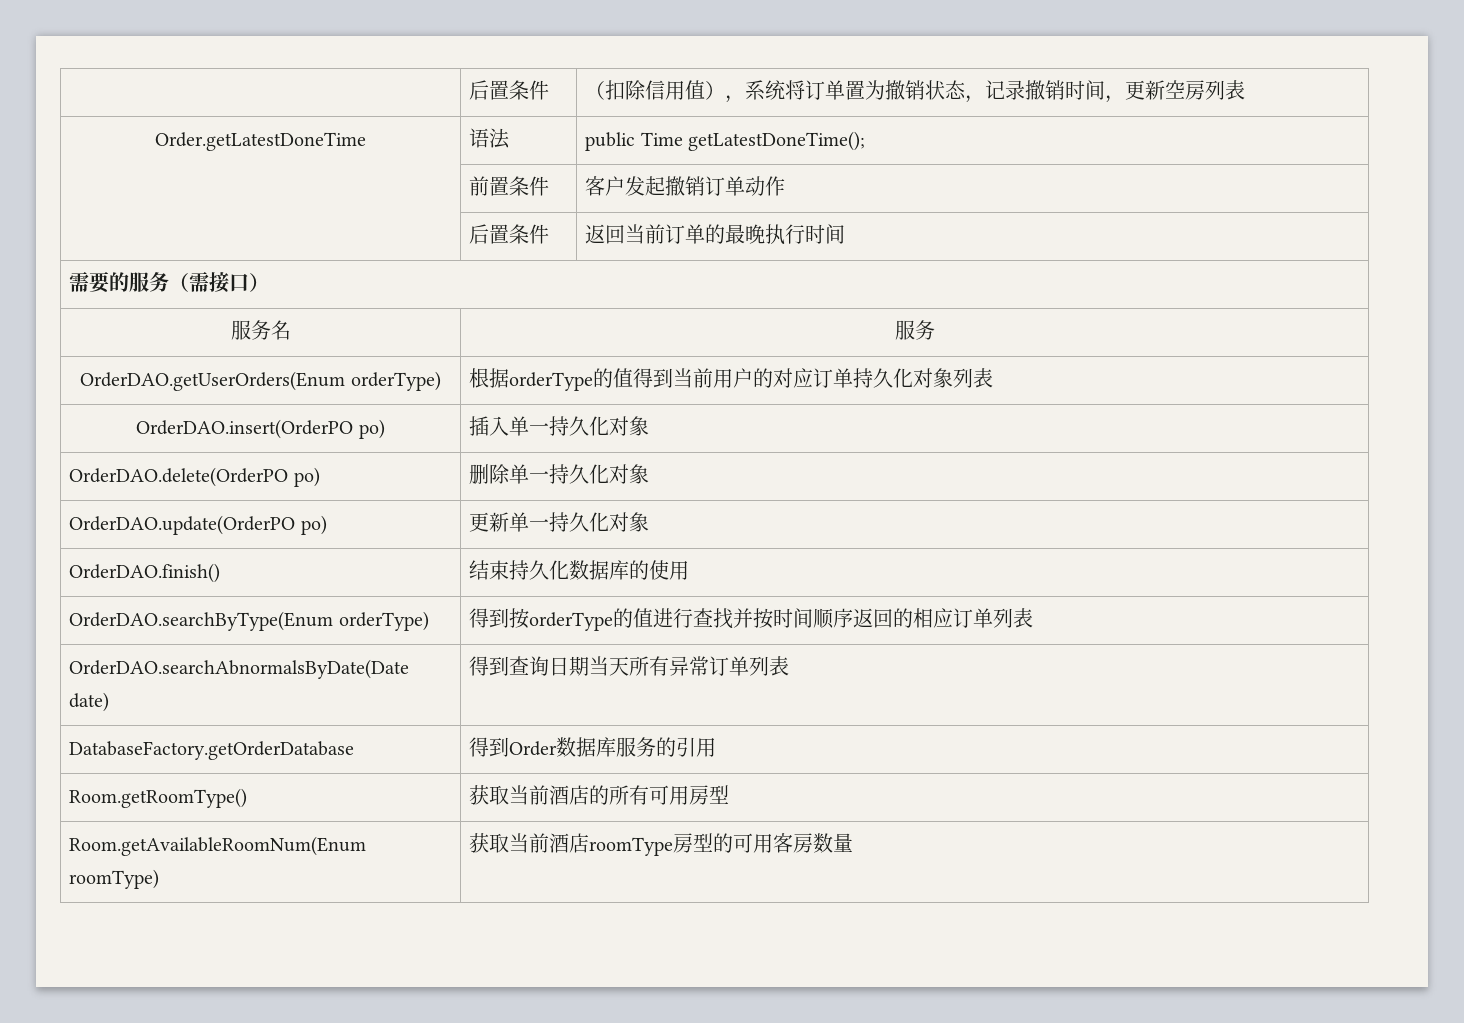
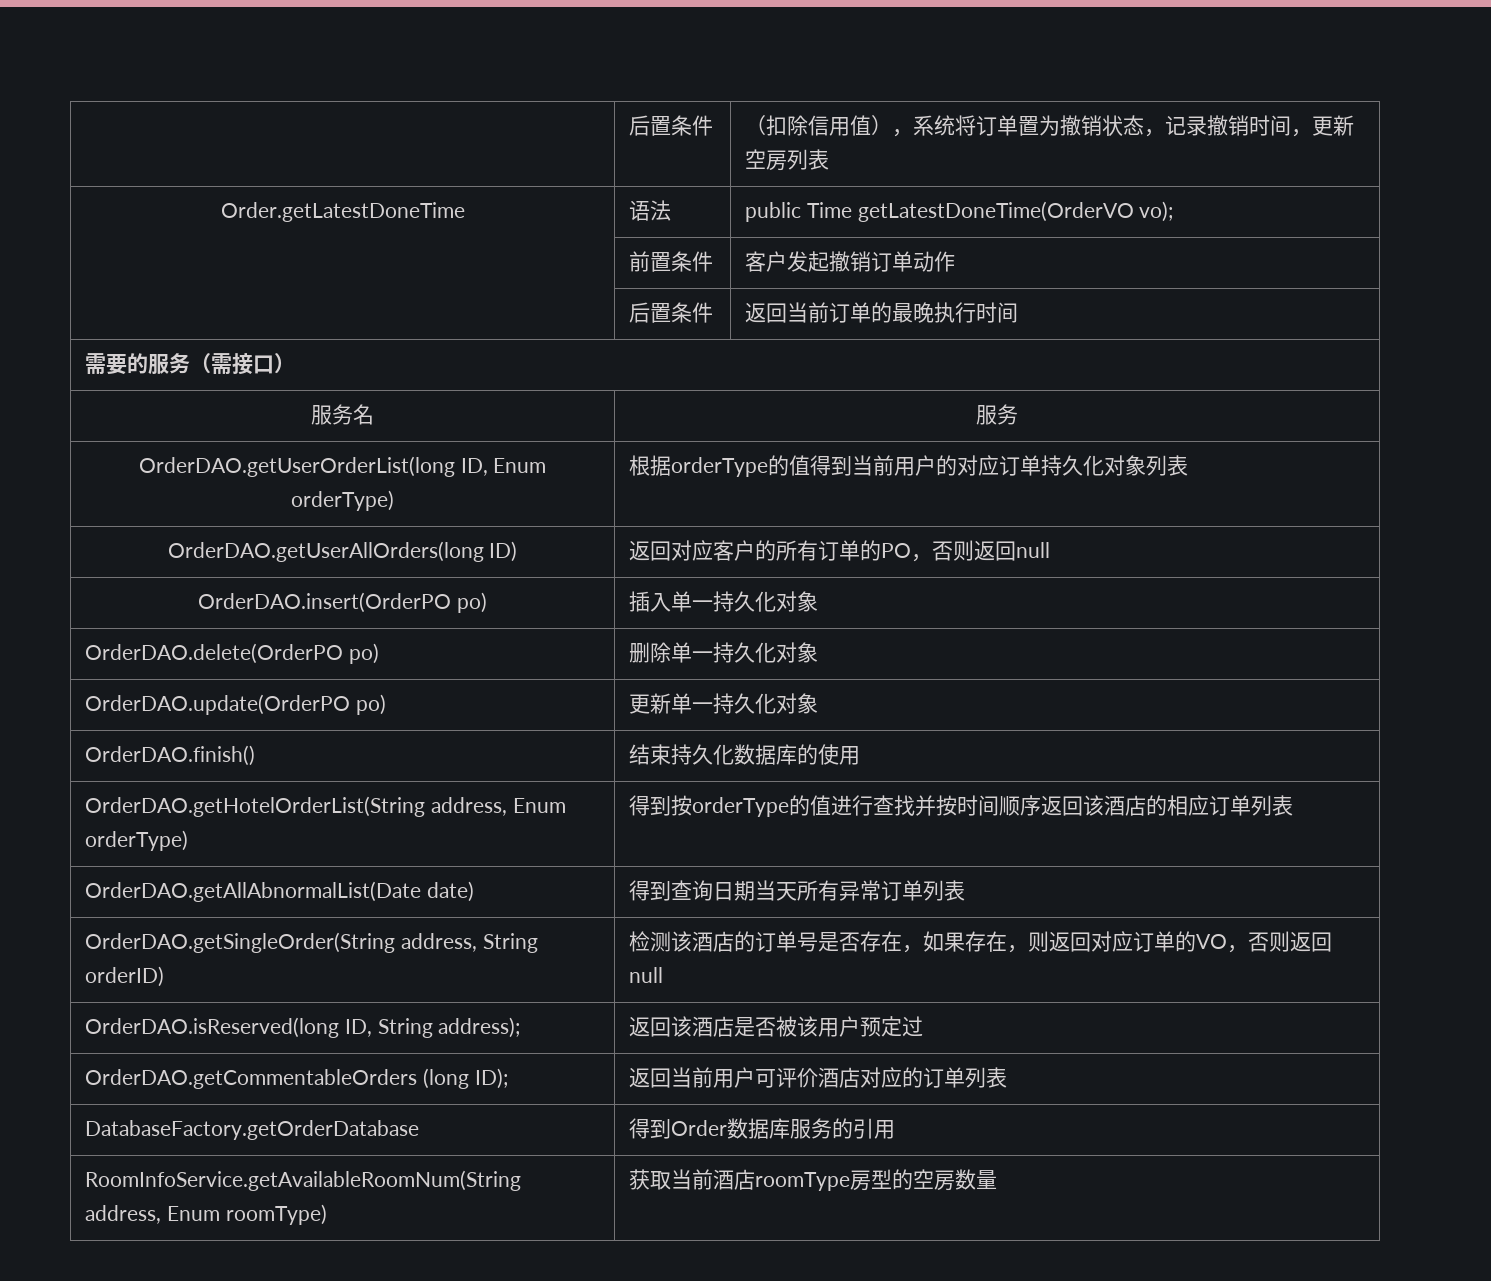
[688,131,866,151] getLatestDoneTime(); -> [857,201,1174,222] getLatestDoneTime(OrderVO vo);
[80,371,346,391] OrderDAO.getUserOrders(Enum -> [138,456,547,477] OrderDAO.getUserOrderList(long ID, Enum
(994, 378) none -> [167,541,518,562] [629,540,1051,562] // OrderDAO.getUserAllOrders(long ID) | 返回对应客户的所有订单的PO，否则返回null
[69,611,334,631] OrderDAO.searchByType(Enum -> [85,796,566,817] OrderDAO.getHotelOrderList(String address, Enum
(894, 618) none -> [1083,795,1147,816] 该酒店
[69,659,410,679] OrderDAO.searchAbnormalsByDate(Date -> [85,881,422,902] OrderDAO.getAllAbnormalList(Date
(790, 666) none -> [85,932,538,953] [85,966,165,987] [629,931,1333,953] [629,967,664,983] [85,1017,521,1038] [629,1016,924,1037] [85,1068,508,1089] [629,1067,1008,1088] // OrderDAO.getSingleOrder(String address, String orderID) | 检测该酒店的订单号是否存在，如果存在，则返回对应订单的VO，否则返回null // OrderDAO.isReserved(long ID, String address); | 返回该酒店是否被该用户预定过 // OrderDAO.getCommentableOrders (long ID); | 返回当前用户可评价酒店对应的订单列表
[69,788,248,808] [469,785,730,805] [69,836,367,856] Room.getRoomType() | 获取当前酒店的所有可用房型 // Room.getAvailableRoomNum(Enum -> [85,1170,522,1191] [85,1205,220,1224] RoomInfoService.getAvailableRoomNum(String address, Enum
[733,833,794,853] 可用客 -> [913,1169,935,1189] 空

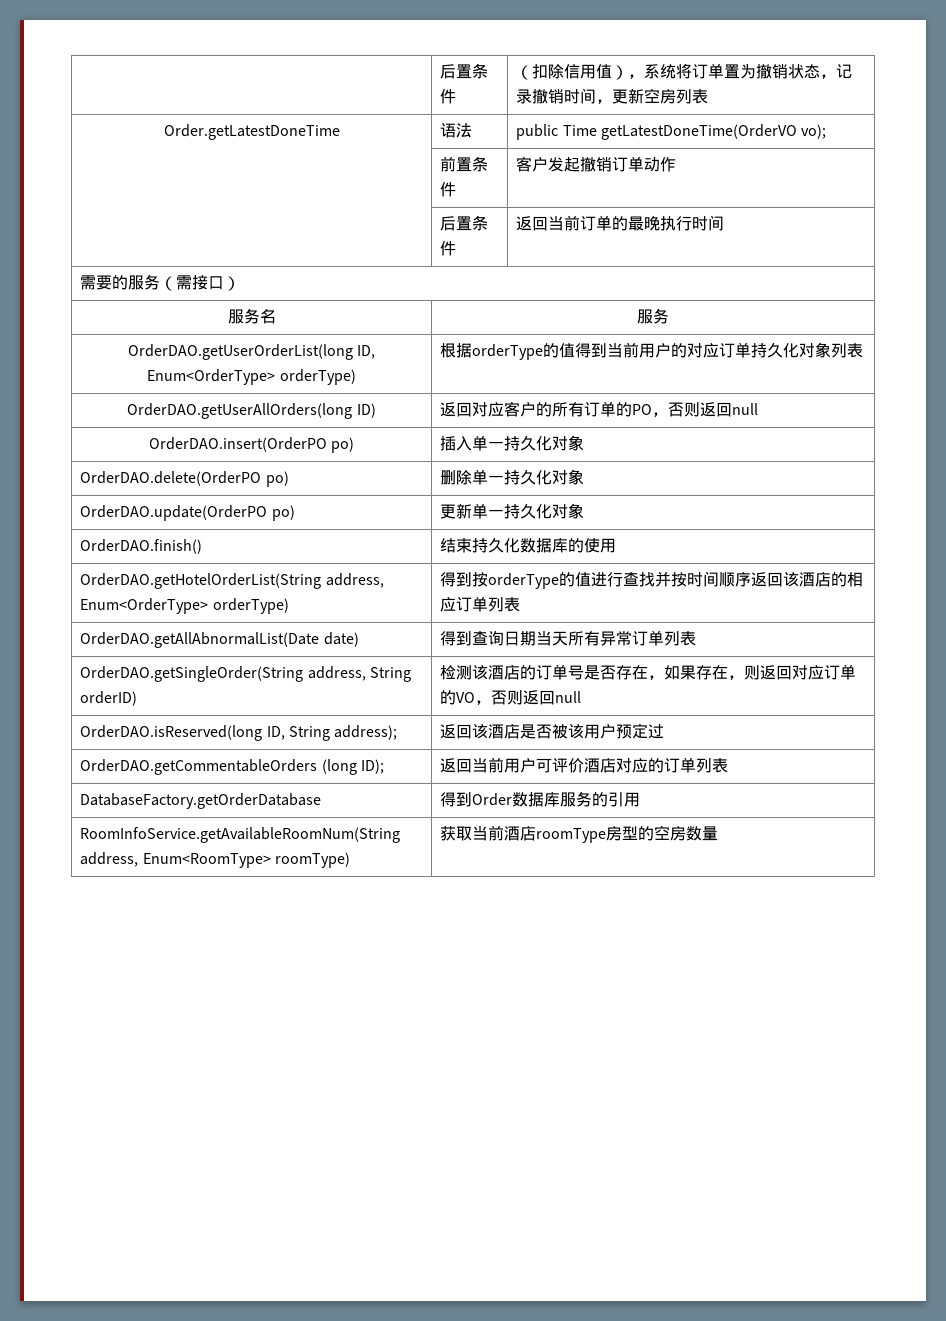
[493,458,547,473] Enum -> [147,369,276,385] Enum<OrderType>
[512,798,566,813] Enum -> [80,598,209,614] Enum<OrderType>
[166,1206,220,1221] Enum -> [142,853,271,868] Enum<RoomType>

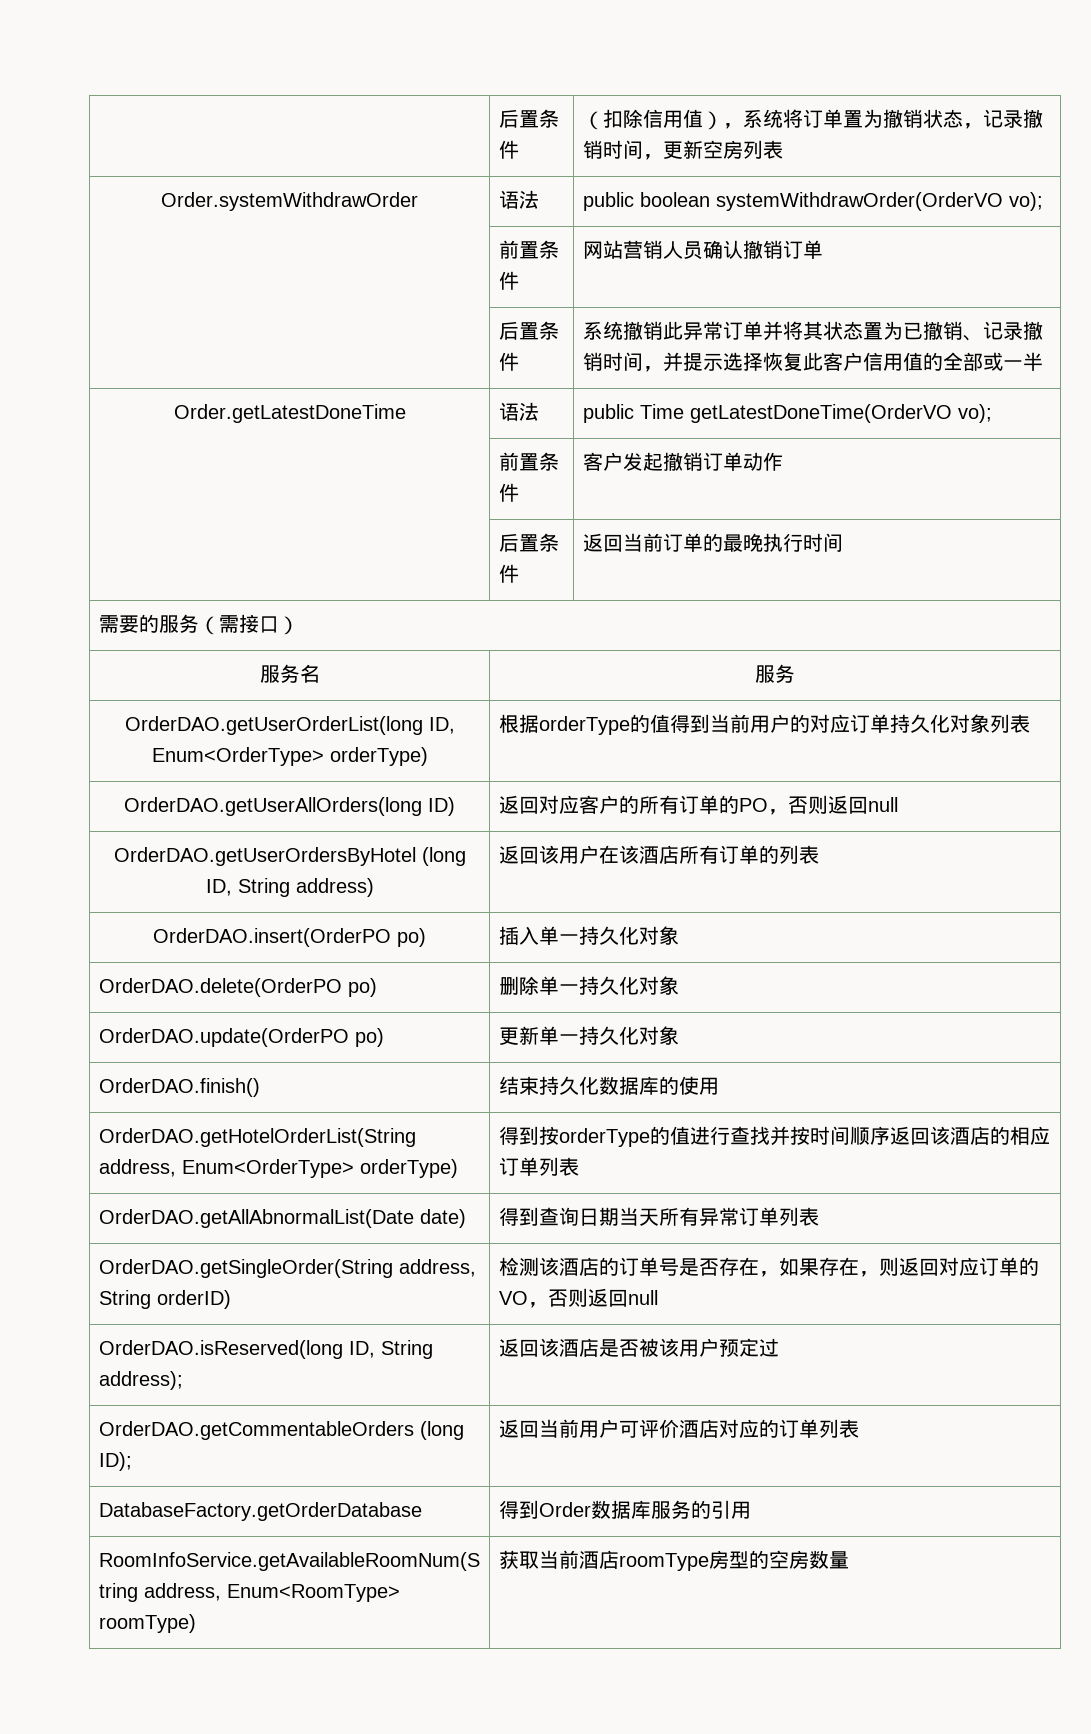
(709, 96) none -> [161,192,418,211] [498,190,539,209] [582,192,1043,211] [498,240,559,259] [498,271,519,290] [582,240,823,260] [498,321,559,340] [498,352,519,371] [582,321,1043,341] [582,352,1043,372] // Order.systemWithdrawOrder | 语法 | public boolean systemWithdrawOrder(OrderVO vo); // | 前置条件 | 网站营销人员确认撤销订单 // | 后置条件 | 系统撤销此异常订单并将其状态置为已撤销、记录撤销时间，并提示选择恢复此客户信用值的全部或一半
(759, 409) none -> [113,847,466,866] [205,878,374,897] [498,845,819,864] // OrderDAO.getUserOrdersByHotel (long ID, String address) | 返回该用户在该酒店所有订单的列表

